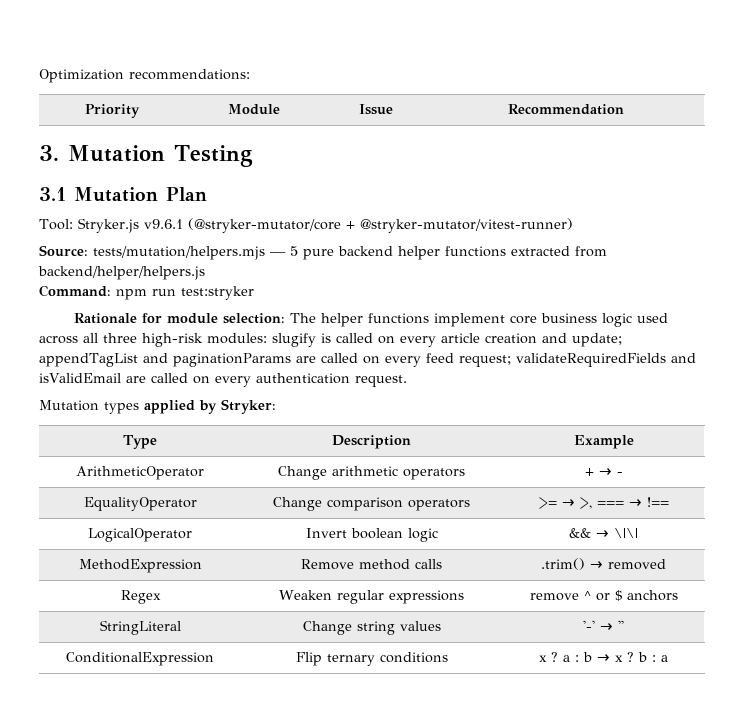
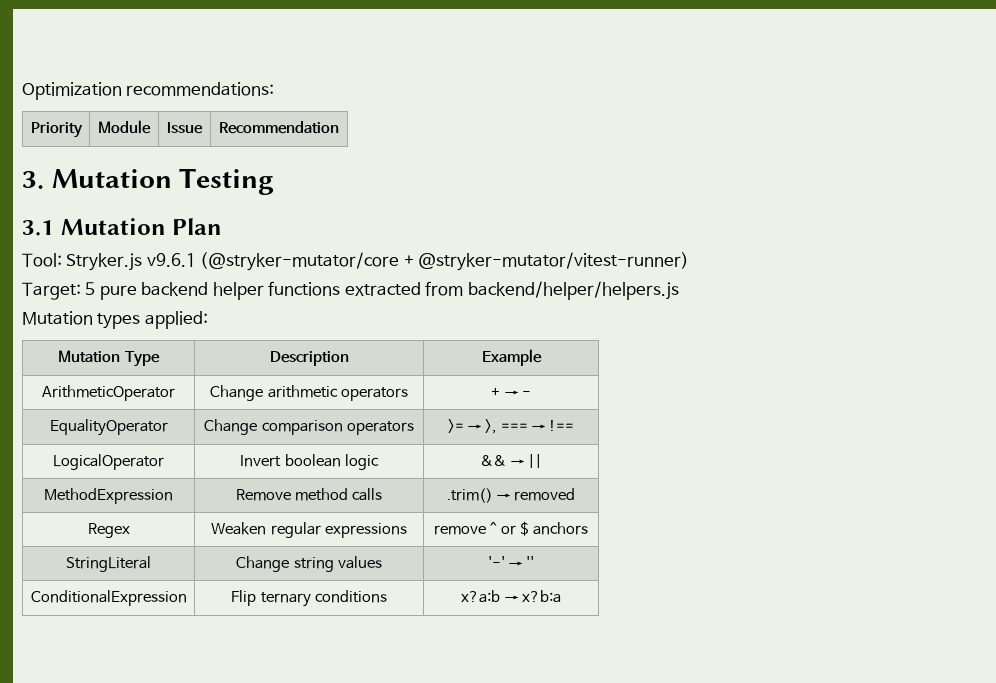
[39,245,286,260] Source: tests/mutation/helpers.mjs — -> [22,282,81,300] Target:
[39,285,254,300] [73,313,668,327] [39,333,622,347] [39,353,696,367] [39,373,407,387] // Command: npm run test:stryker // Rationale for module selection: The helper functions implement core business logic used across all three high-risk modules: slugify is called on every article creation and update; appendTagList and paginationParams are called on every feed request; validateRequiredFields and isValidEmail are called on every authentication request. -> (679, 290) none
[144,399,276,414] applied by Stryker: // -> [144,311,208,329] [58,350,121,363] applied: // Mutation
[614,528,638,538] \|\| -> [527,454,542,468] ||
[539,652,668,662] x ? a : b → x ? b : a -> [461,590,561,603] x?a:b → x?b:a

